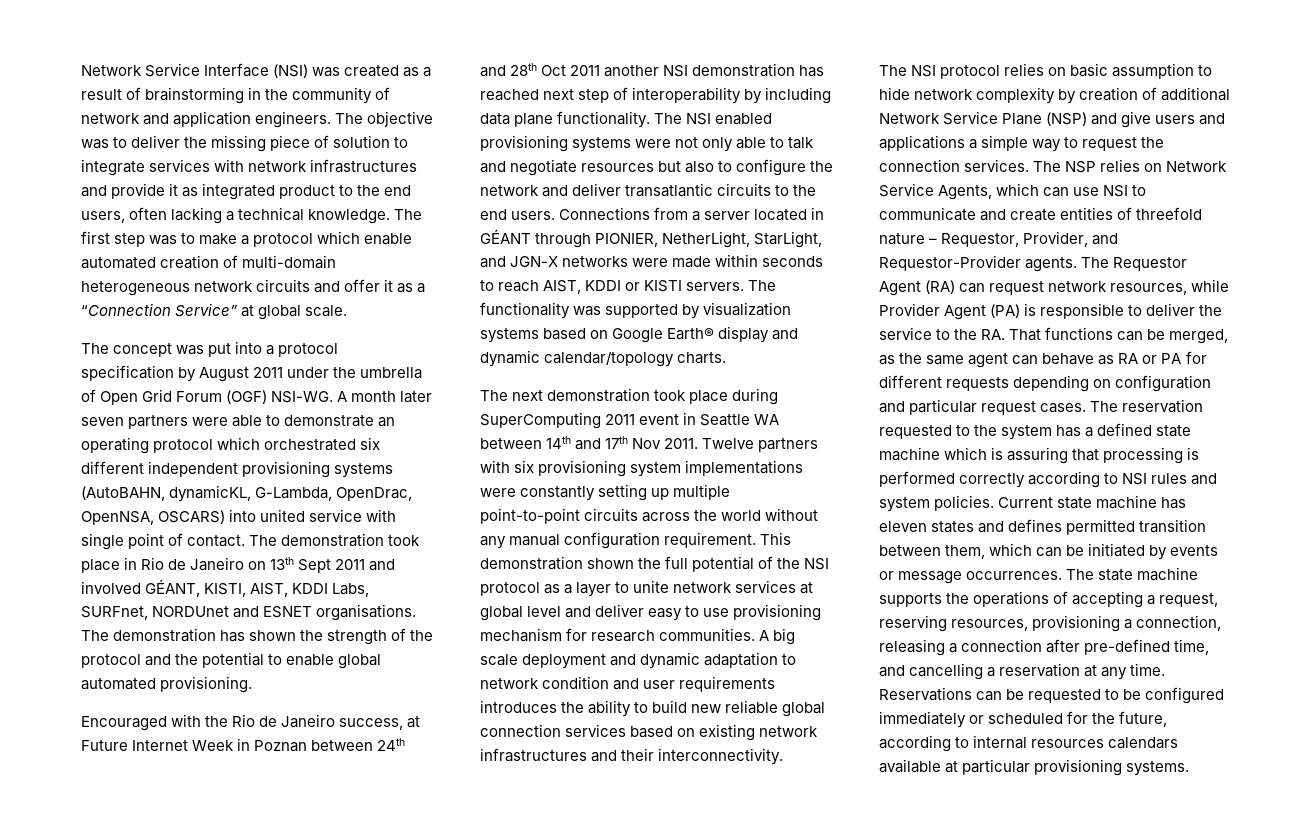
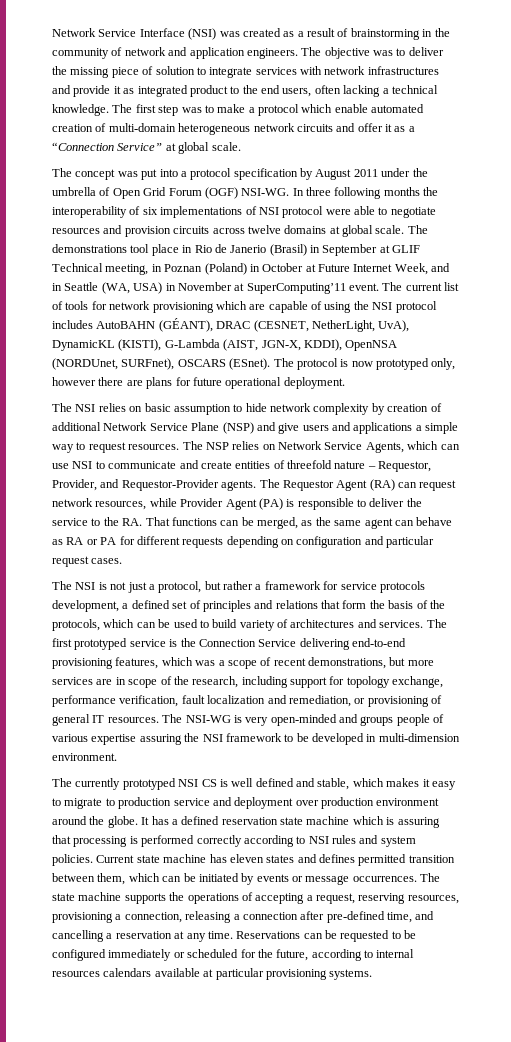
[337,391,433,403] [81,415,396,429] [81,437,381,454] [81,461,394,478] [81,485,413,502] [81,509,397,525] [81,533,421,550] [81,557,396,573] [81,579,370,597] [81,604,417,621] [81,628,434,645] [81,652,382,669] [81,676,253,693] [81,714,421,731] [81,738,406,752] [480,63,825,77] [480,87,832,104] [480,111,773,128] [480,135,815,152] [480,159,834,176] [480,183,817,197] [480,207,825,221] [480,229,823,248] [480,254,824,268] [480,280,777,294] [480,302,792,319] [480,326,799,343] [480,350,727,367] [480,388,779,405] [480,412,780,429] [480,436,819,452] [480,460,804,477] [480,484,731,501] [480,508,819,524] [480,532,792,549] [480,556,830,572] [480,580,814,597] [480,604,822,621] [480,628,796,645] [480,652,797,669] [480,676,776,692] [480,700,826,717] [480,724,819,741] [480,748,784,765] [879,65,1001,79] A month later seven partners were able to demonstrate an operating protocol which orchestrated six different independent provisioning systems (AutoBAHN, dynamicKL, G-Lambda, OpenDrac, OpenNSA, OSCARS) into united service with single point of contact. The demonstration took place in Rio de Janeiro on 13th Sept 2011 and involved GÉANT, KISTI, AIST, KDDI Labs, SURFnet, NORDUnet and ESNET organisations. The demonstration has shown the strength of the protocol and the potential to enable global automated provisioning. // Encouraged with the Rio de Janeiro success, at Future Internet Week in Poznan between 24th and 28th Oct 2011 another NSI demonstration has reached next step of interoperability by including data plane functionality. The NSI enabled provisioning systems were not only able to talk and negotiate resources but also to configure the network and deliver transatlantic circuits to the end users. Connections from a server located in GÉANT through PIONIER, NetherLight, StarLight, and JGN-X networks were made within seconds to reach AIST, KDDI or KISTI servers. The functionality was supported by visualization systems based on Google Earth® display and dynamic calendar/topology charts. // The next demonstration took place during SuperComputing 2011 event in Seattle WA between 14th and 17th Nov 2011. Twelve partners with six provisioning system implementations were constantly setting up multiple point-to-point circuits across the world without any manual configuration requirement. This demonstration shown the full potential of the NSI protocol as a layer to unite network services at global level and deliver easy to use provisioning mechanism for research communities. A big scale deployment and dynamic adaptation to network condition and user requirements introduces the ability to build new reliable global connection services based on existing network infrastructures and their interconnectivity. // The NSI protocol -> [292,187,439,199] [52,206,436,218] [52,225,428,237] [52,244,421,256] [52,263,451,275] [52,282,460,294] [52,301,437,313] [52,318,410,332] [52,339,398,351] [52,358,456,370] [52,377,345,389] [52,403,96,412] In three following months the interoperability of six implementations of NSI protocol were able to negotiate resources and provision circuits across twelve domains at global scale. The demonstrations tool place in Rio de Janerio (Brasil) in September at GLIF Technical meeting, in Poznan (Poland) in October at Future Internet Week, and in Seattle (WA, USA) in November at SuperComputing’11 event. The current list of tools for network provisioning which are capable of using the NSI protocol includes AutoBAHN (GÉANT), DRAC (CESNET, NetherLight, UvA), DynamicKL (KISTI), G-Lambda (AIST, JGN-X, KDDI), OpenNSA (NORDUnet, SURFnet), OSCARS (ESnet). The protocol is now prototyped only, however there are plans for future operational deployment. // The NSI
[1141,137,1165,148] [879,159,1030,172] the connection services. -> [128,444,180,450] resources.
[1090,399,1204,413] [879,425,1053,440] The reservation requested to the system -> [52,581,425,593] [52,600,445,612] [52,619,447,631] [52,638,406,650] [52,657,434,669] [52,676,444,688] [52,695,442,707] [52,714,445,726] [52,733,460,745] [52,753,117,761] [52,778,456,790] [52,797,440,809] [52,816,150,828] // The NSI is not just a protocol, but rather a framework for service protocols development, a defined set of principles and relations that form the basis of the protocols, which can be used to build variety of architectures and services. The first prototyped service is the Connection Service delivering end-to-end provisioning features, which was a scope of recent demonstrations, but more services are in scope of the research, including support for topology exchange, performance verification, fault localization and remediation, or provisioning of general IT resources. The NSI-WG is very open-minded and groups people of various expertise assuring the NSI framework to be developed in multi-dimension environment. // The currently prototyped NSI CS is well defined and stable, which makes it easy to migrate to production service and deployment over production environment around the globe. It
(1153, 429) none -> [221,817,278,825] reservation

